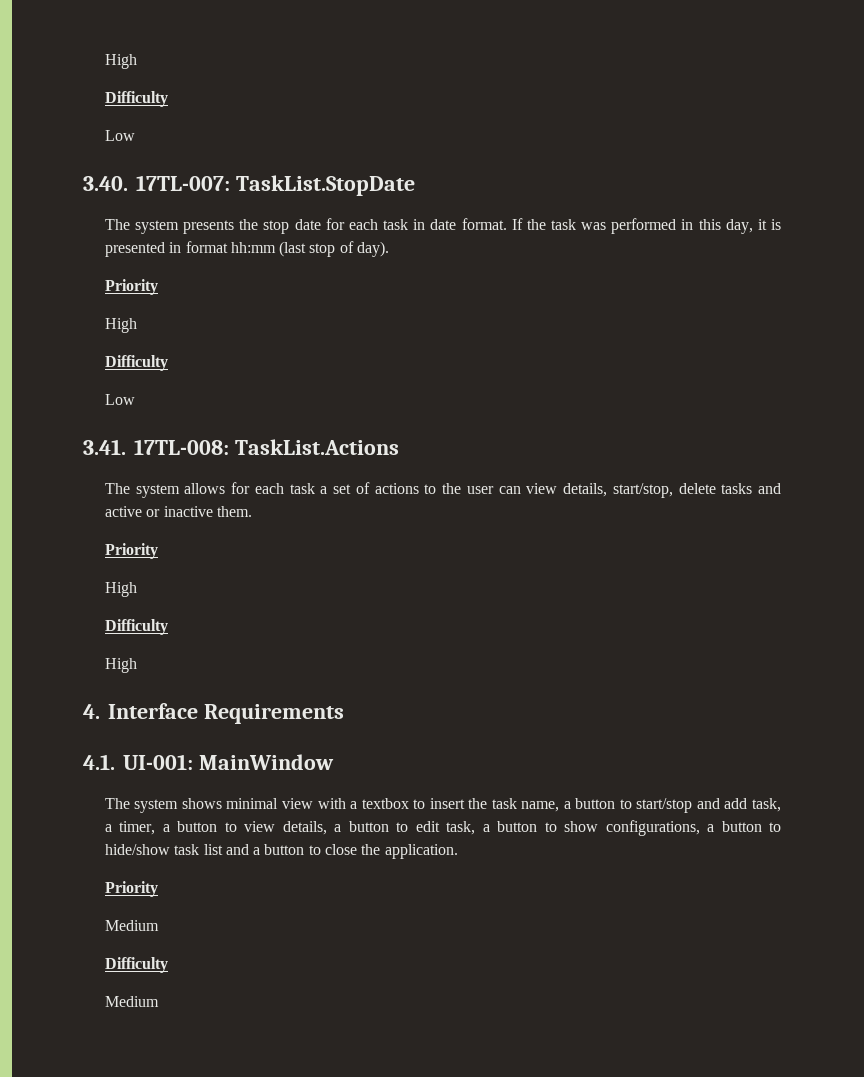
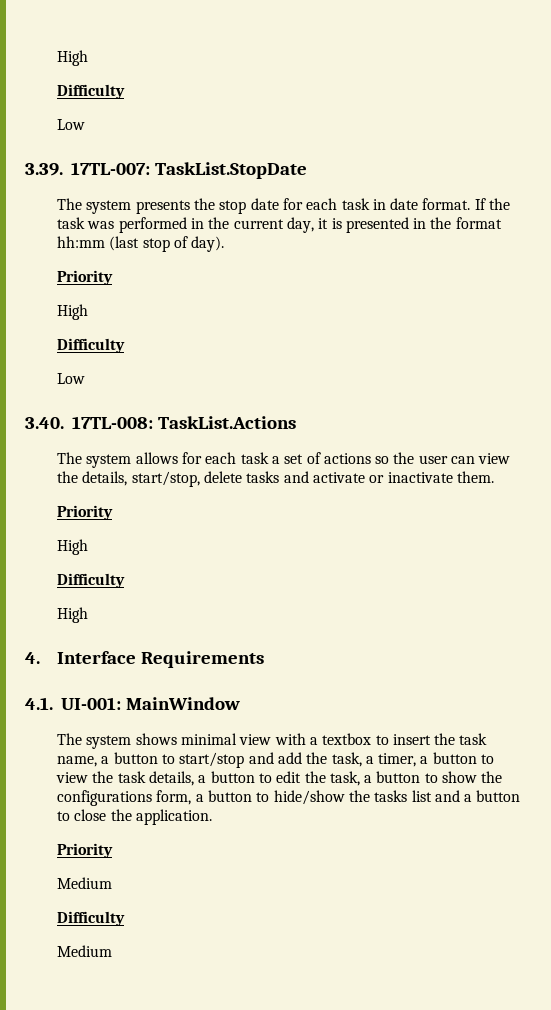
[104,54,137,69] [104,91,168,107] [104,130,135,141] [83,176,128,191] High // Difficulty // Low // 3.40. -> [56,50,88,66] [56,84,125,99] [56,119,85,130] [25,163,63,176] High // Difficulty // Low // 3.39.
[698,219,721,230] this -> [208,217,284,229] the current
(182, 247) none -> [430,217,452,229] the
[83,439,126,455] 3.41. -> [25,417,64,429] 3.40.
[424,484,437,494] to -> [375,456,390,464] so
(558, 488) none -> [56,471,78,483] the
[104,506,213,517] active or inactive -> [312,472,453,483] activate or inactivate
(748, 803) none -> [306,752,328,764] the
(276, 826) none -> [92,771,146,783] the task
(440, 826) none -> [304,771,326,783] the
[605,820,700,836] configurations, -> [481,771,503,783] [56,790,192,806] the configurations form,
[174,844,200,855] task -> [348,790,408,802] the tasks

